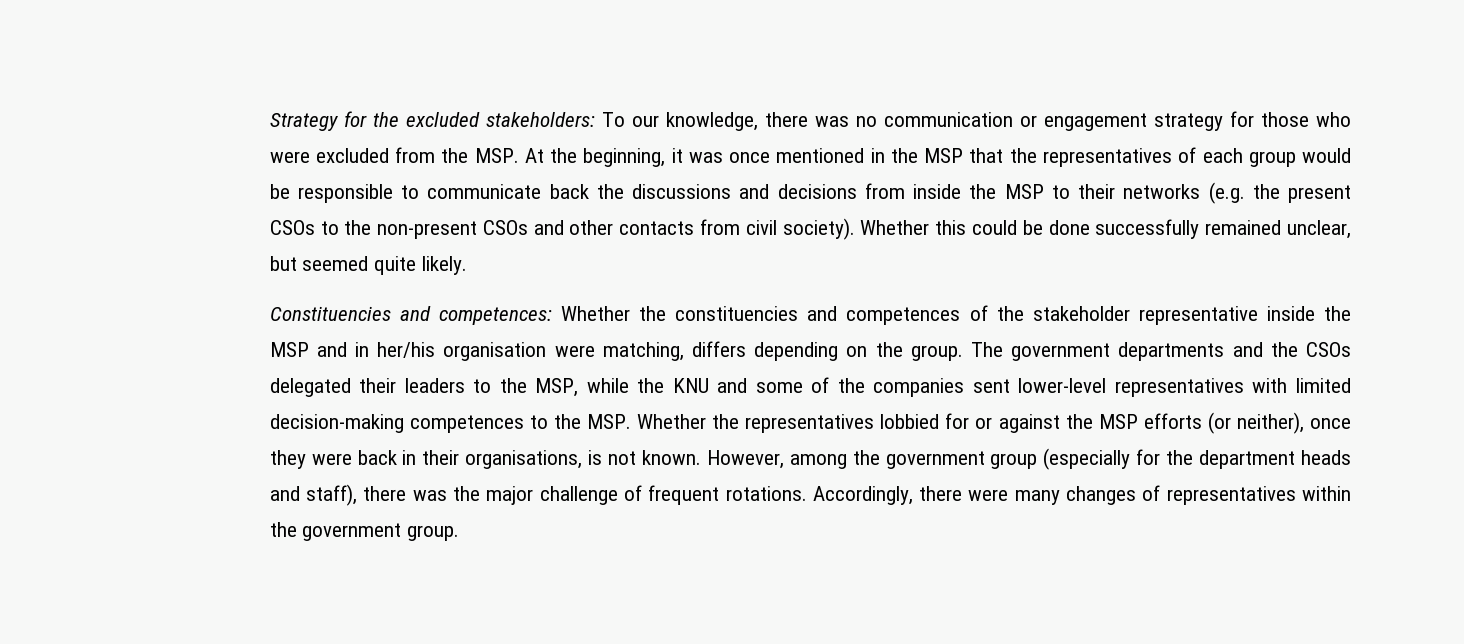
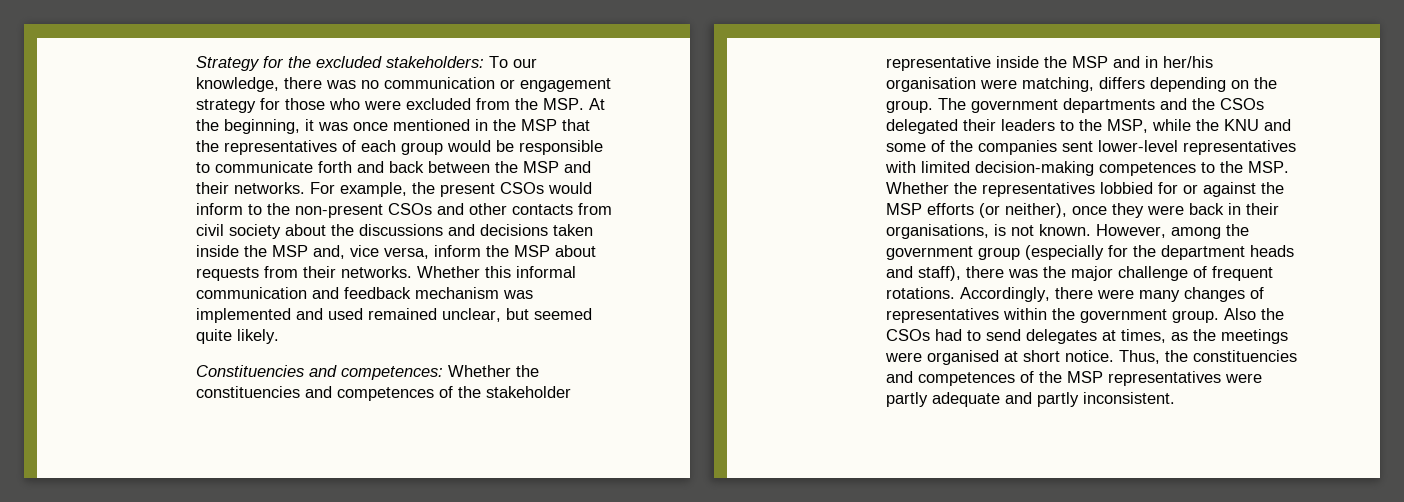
[549,182,1245,204] back the discussions and decisions from inside the MSP to their networks (e.g. -> [318,161,592,173] [196,182,408,197] forth and back between the MSP and their networks. For example,
(315, 227) none -> [548,182,593,194] [196,203,244,215] would inform
[782,218,1200,240] society). Whether this could be done successfully -> [229,224,594,239] [196,245,597,259] [196,266,577,281] [196,287,534,299] [196,308,364,323] society about the discussions and decisions taken inside the MSP and, vice versa, inform the MSP about requests from their networks. Whether this informal communication and feedback mechanism was implemented and used
(460, 533) none -> [1224,308,1285,320] [886,329,1289,344] [885,350,1298,365] [886,371,1263,386] [886,392,1176,407] Also the CSOs had to send delegates at times, as the meetings were organised at short notice. Thus, the constituencies and competences of the MSP representatives were partly adequate and partly inconsistent.

